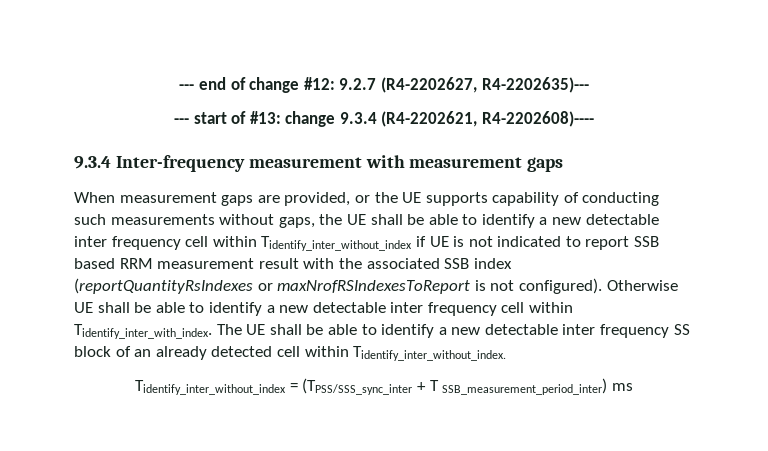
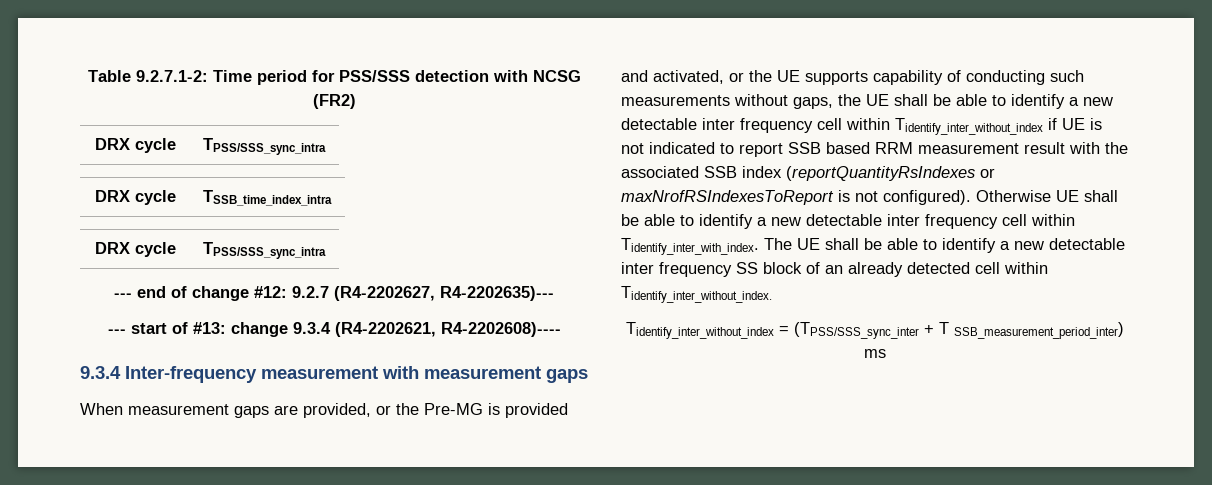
(179, 87) none -> [87,70,581,85] [312,94,356,109] [94,138,176,153] [203,138,326,155] [94,190,176,205] [203,190,332,206] [94,242,176,257] [203,242,326,259] Table 9.2.7.1-2: Time period for PSS/SSS detection with NCSG (FR2) // DRX cycle | TPSS/SSS_sync_intra // DRX cycle | TSSB_time_index_intra // DRX cycle | TPSS/SSS_sync_intra //
(398, 197) none -> [424,403,568,418] [621,70,772,84] Pre-MG is provided and activated, or the

